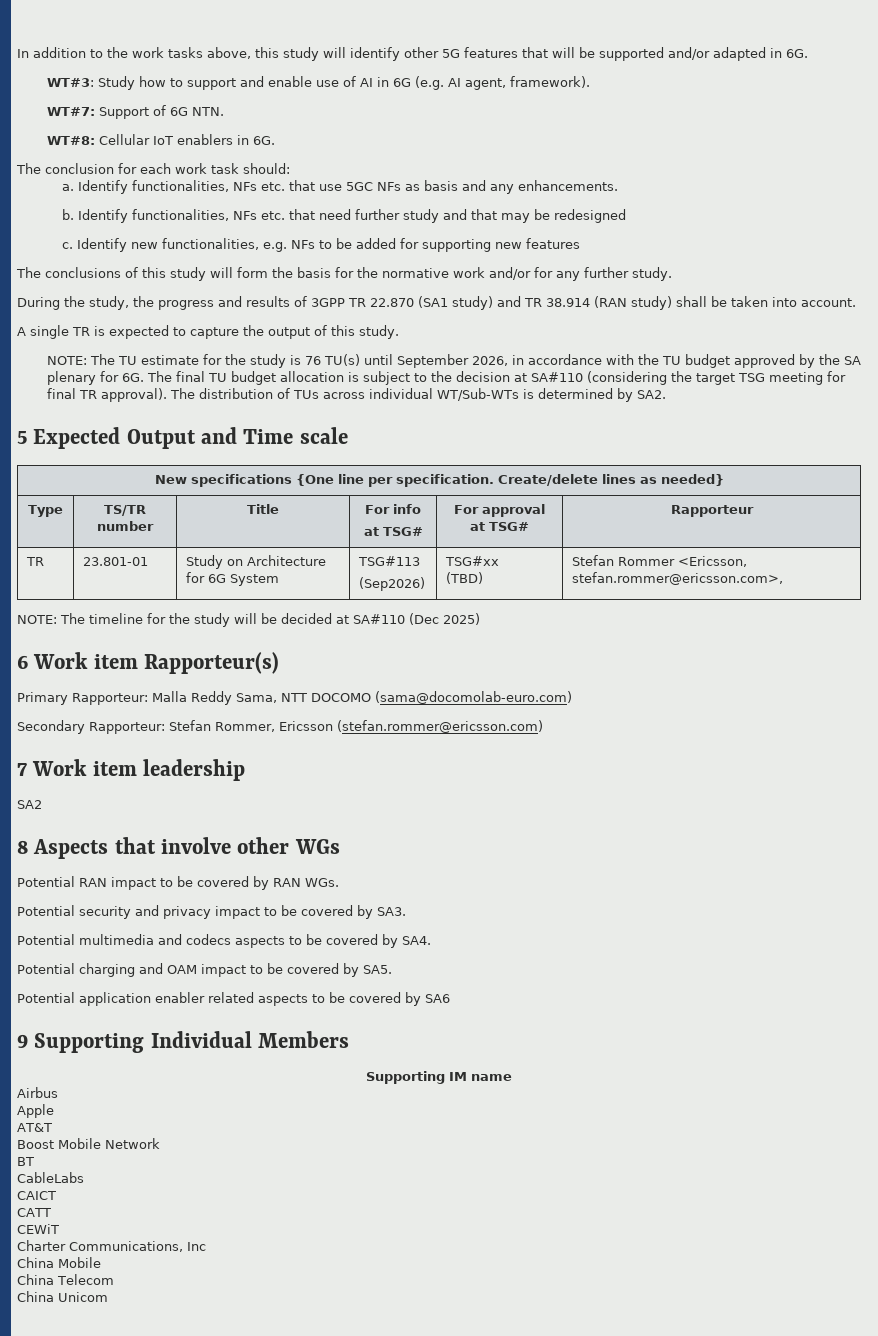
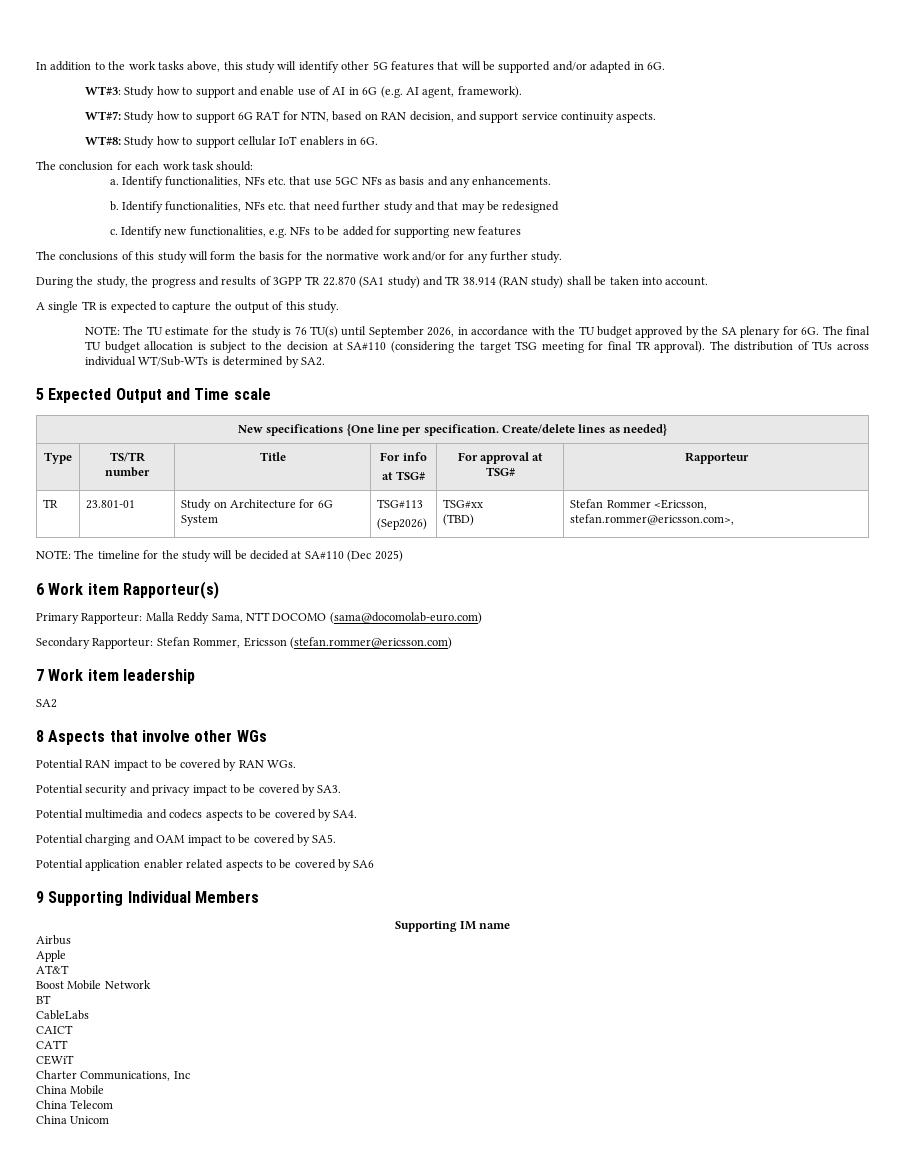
[98,105,224,119] [46,134,150,145] Support of 6G NTN. // WT#8: Cellular -> [124,111,657,123] [85,136,276,148] Study how to support 6G RAT for NTN, based on RAN decision, and support service continuity aspects. // WT#8: Study how to support cellular

